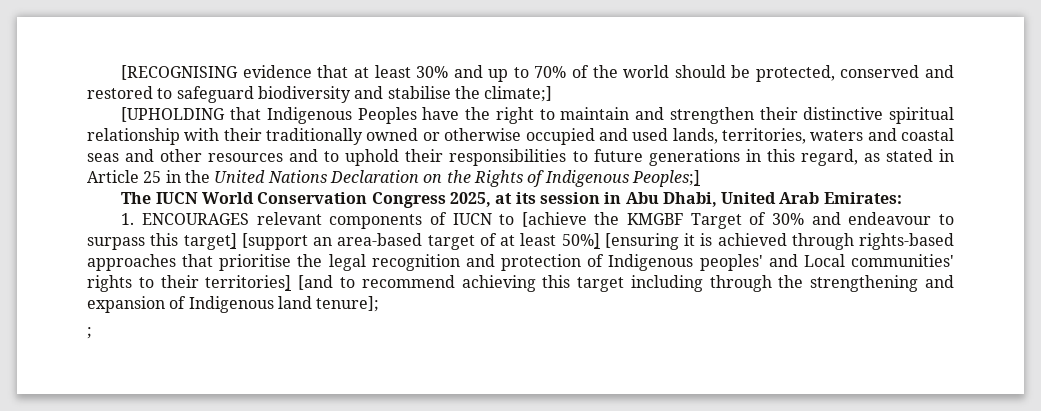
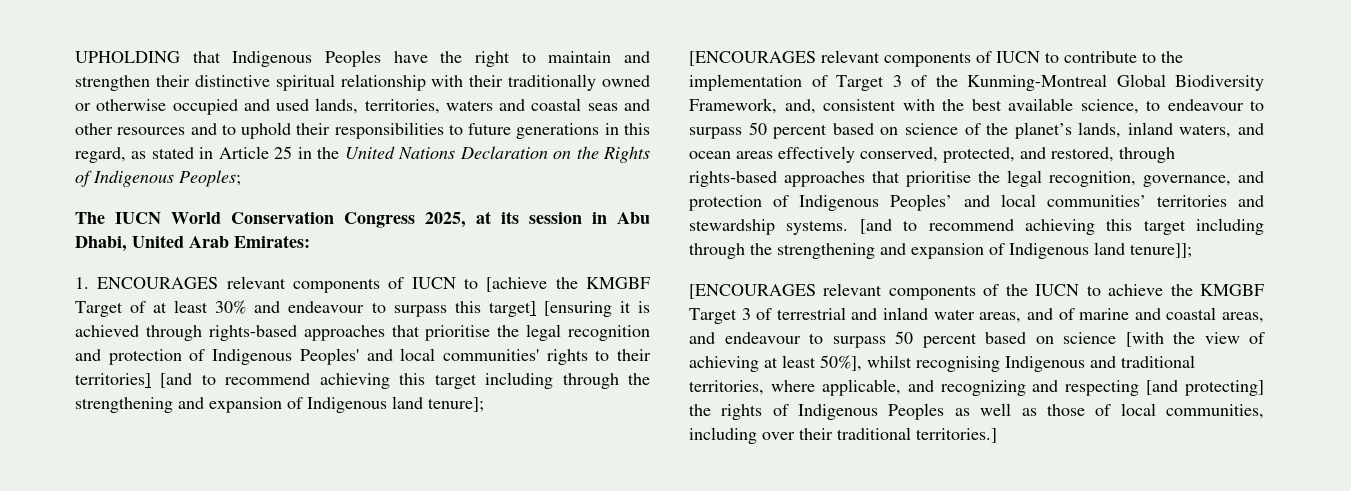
[121,65,954,82] [87,86,553,103] [121,107,226,122] [RECOGNISING evidence that at least 30% and up to 70% of the world should be protected, conserved and restored to safeguard biodiversity and stabilise the climate;] // [UPHOLDING -> [75,51,180,63] UPHOLDING
[631,170,700,187] Peoples;] -> [179,170,241,187] Peoples;
(767, 218) none -> [153,300,209,313] at least
[241,233,600,250] [support an area-based target of at least 50%] -> (536, 309) none
[699,254,845,271] peoples' and Local -> [299,348,436,365] Peoples' and local
[87,327,92,339] ; -> [689,50,1183,67] [689,74,1264,91] [689,98,1264,114] [689,122,1264,139] [689,146,1175,163] [689,170,1264,187] [689,194,1264,211] [689,218,1264,235] [689,242,1192,259] [689,283,1264,300] [689,307,1264,324] [689,331,1265,348] [689,355,1195,372] [689,379,1264,396] [689,403,1264,420] [689,427,997,444] [ENCOURAGES relevant components of IUCN to contribute to the implementation of Target 3 of the Kunming-Montreal Global Biodiversity Framework, and, consistent with the best available science, to endeavour to surpass 50 percent based on science of the planet’s lands, inland waters, and ocean areas effectively conserved, protected, and restored, through rights-based approaches that prioritise the legal recognition, governance, and protection of Indigenous Peoples’ and local communities’ territories and stewardship systems. [and to recommend achieving this target including through the strengthening and expansion of Indigenous land tenure]]; // [ENCOURAGES relevant components of the IUCN to achieve the KMGBF Target 3 of terrestrial and inland water areas, and of marine and coastal areas, and endeavour to surpass 50 percent based on science [with the view of achieving at least 50%], whilst recognising Indigenous and traditional territories, where applicable, and recognizing and respecting [and protecting] the rights of Indigenous Peoples as well as those of local communities, including over their traditional territories.]

